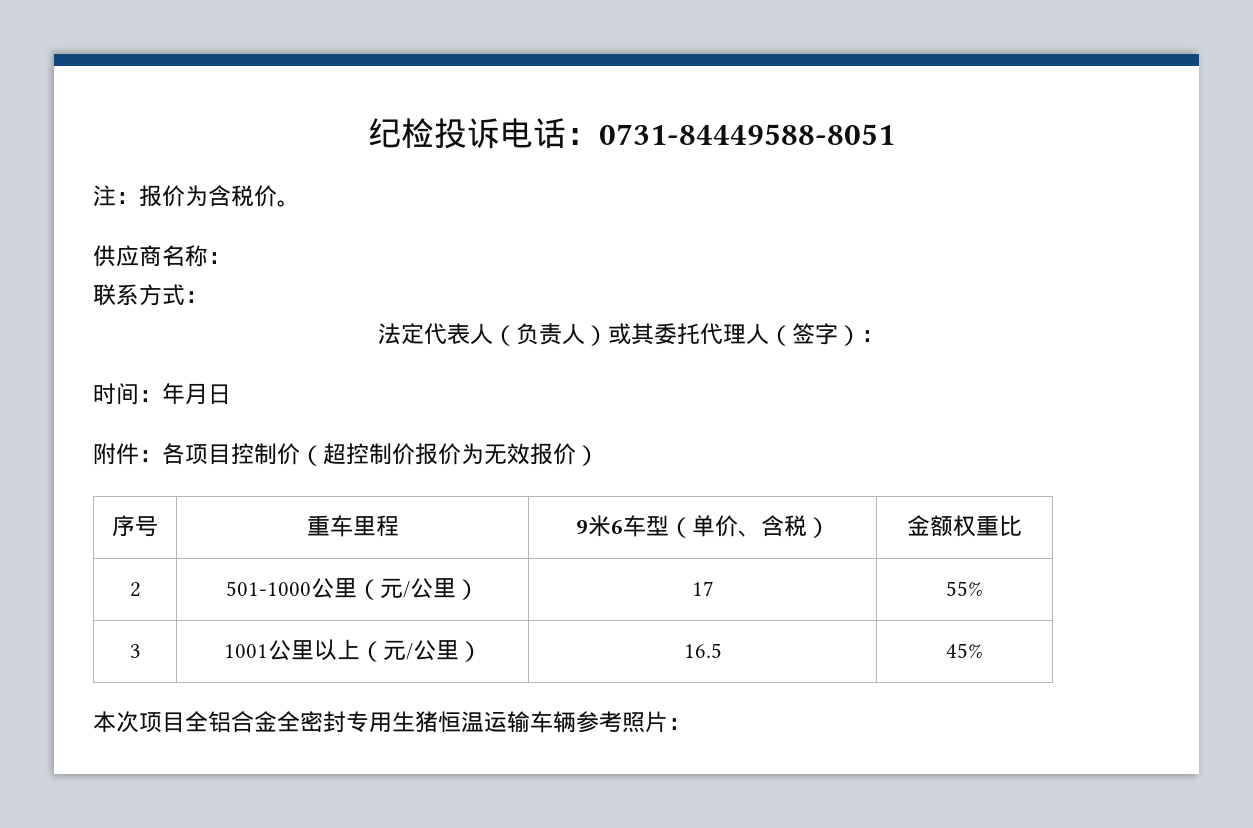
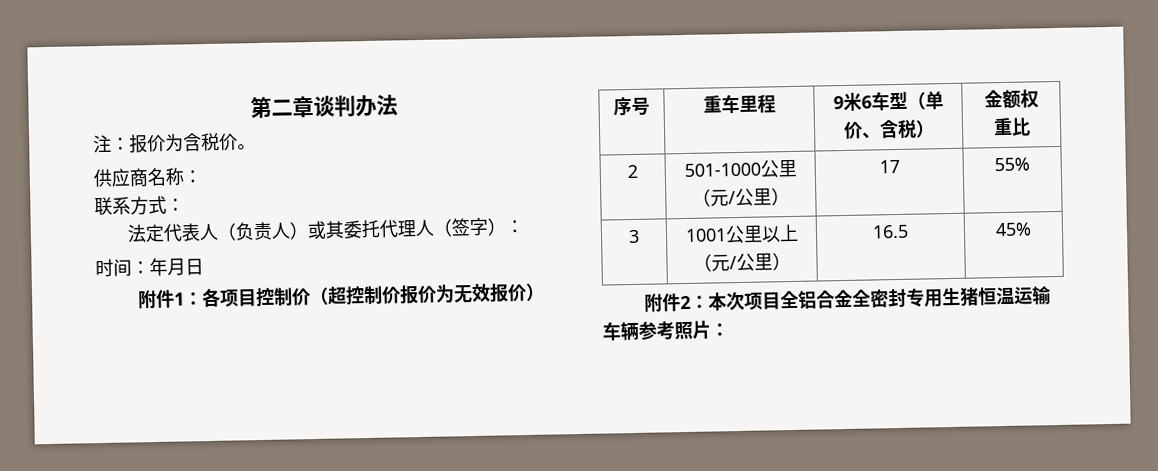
[367,118,895,149] 纪检投诉电话：0731-84449588-8051 -> [249,94,398,119] 第二章谈判办法
(139, 454) none -> [174,292,186,306] 1
(983, 650) none -> [644,293,710,313] 附件2：

